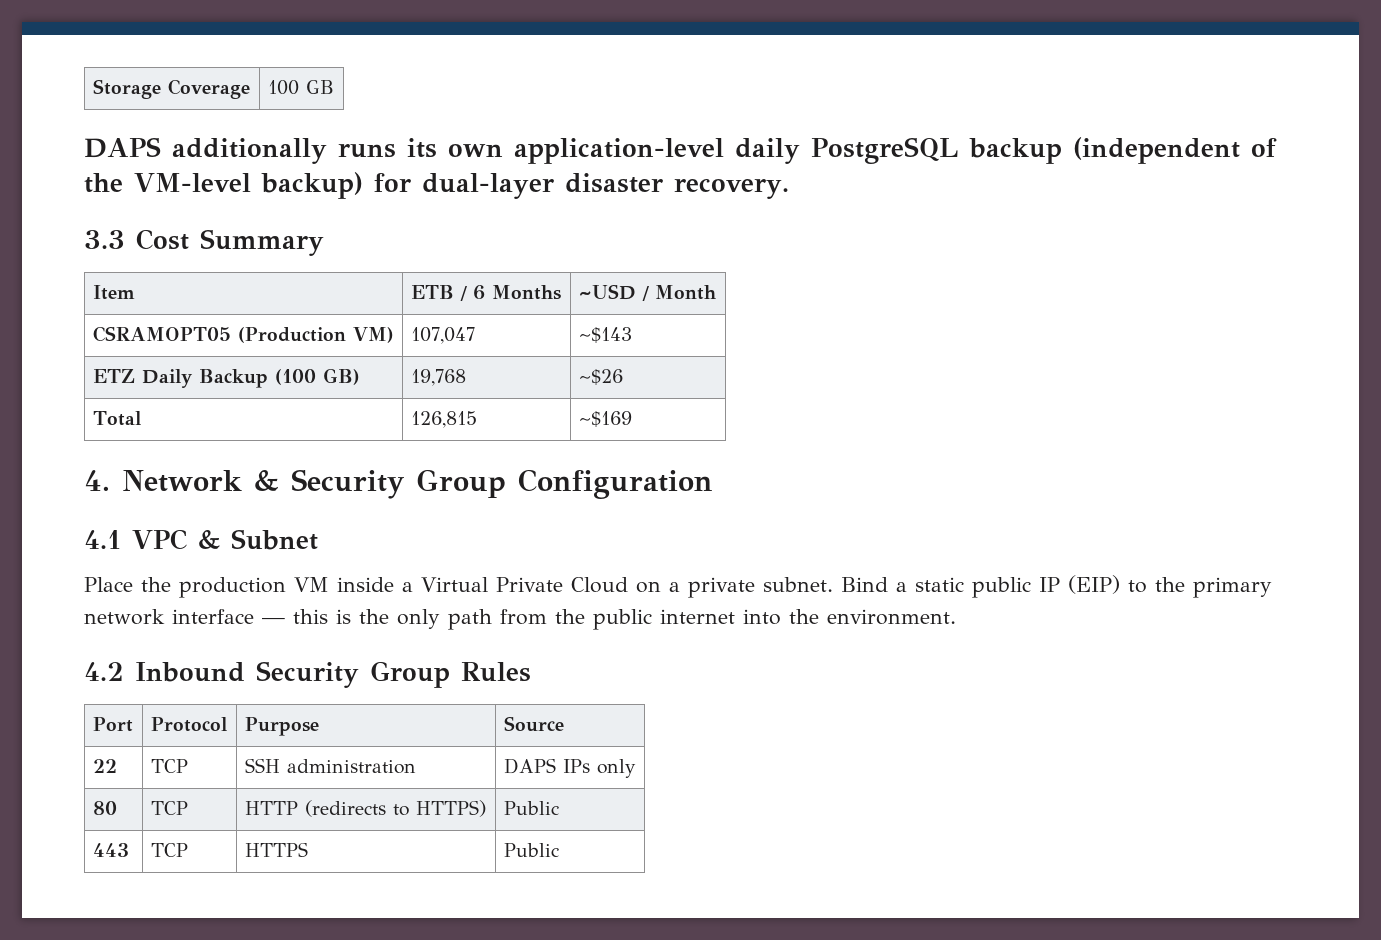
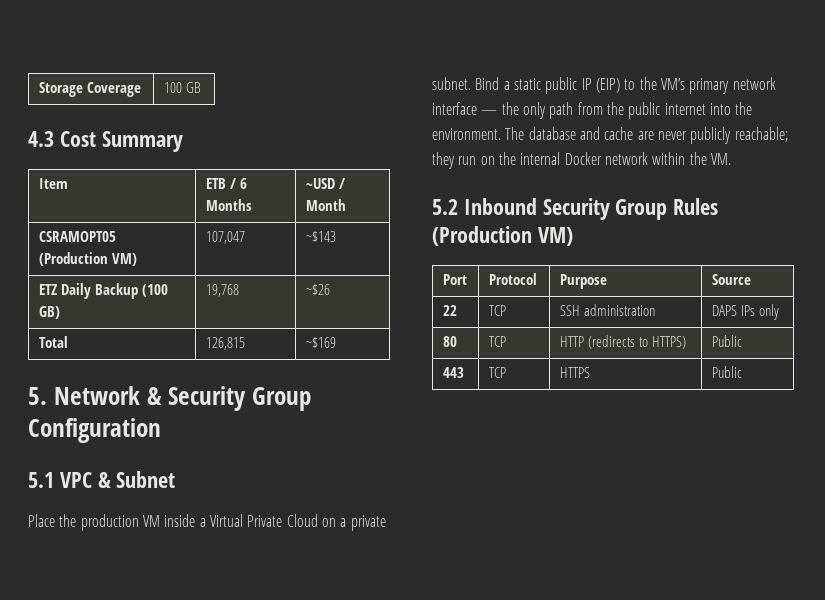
[84,137,1277,164] [84,172,789,199] [84,230,125,249] DAPS additionally runs its own application-level daily PostgreSQL backup (independent of the VM-level backup) for dual-layer disaster recovery. // 3.3 -> [28,131,54,147] 4.3
[84,470,110,491] 4. -> [28,387,47,405] 5.
[84,530,121,549] 4.1 -> [28,472,54,488] 5.1
(1185, 584) none -> [660,78,685,90] VM’s
[293,609,351,624] this is -> (498, 112) none
[84,662,124,681] // 4.2 -> [505,127,788,144] [432,152,731,169] [432,199,458,215] The database and cache are never publicly reachable; they run on the internal Docker network within the VM. // 5.2
(531, 672) none -> [432,226,573,246] (Production VM)

